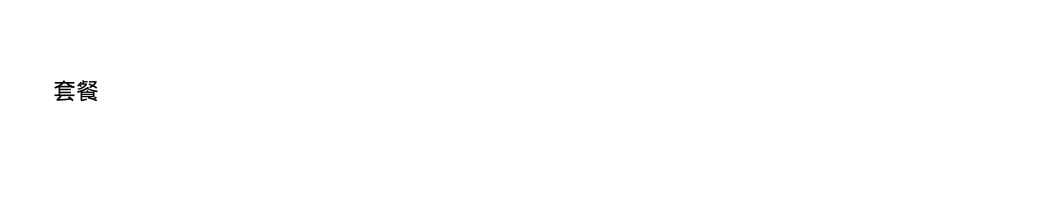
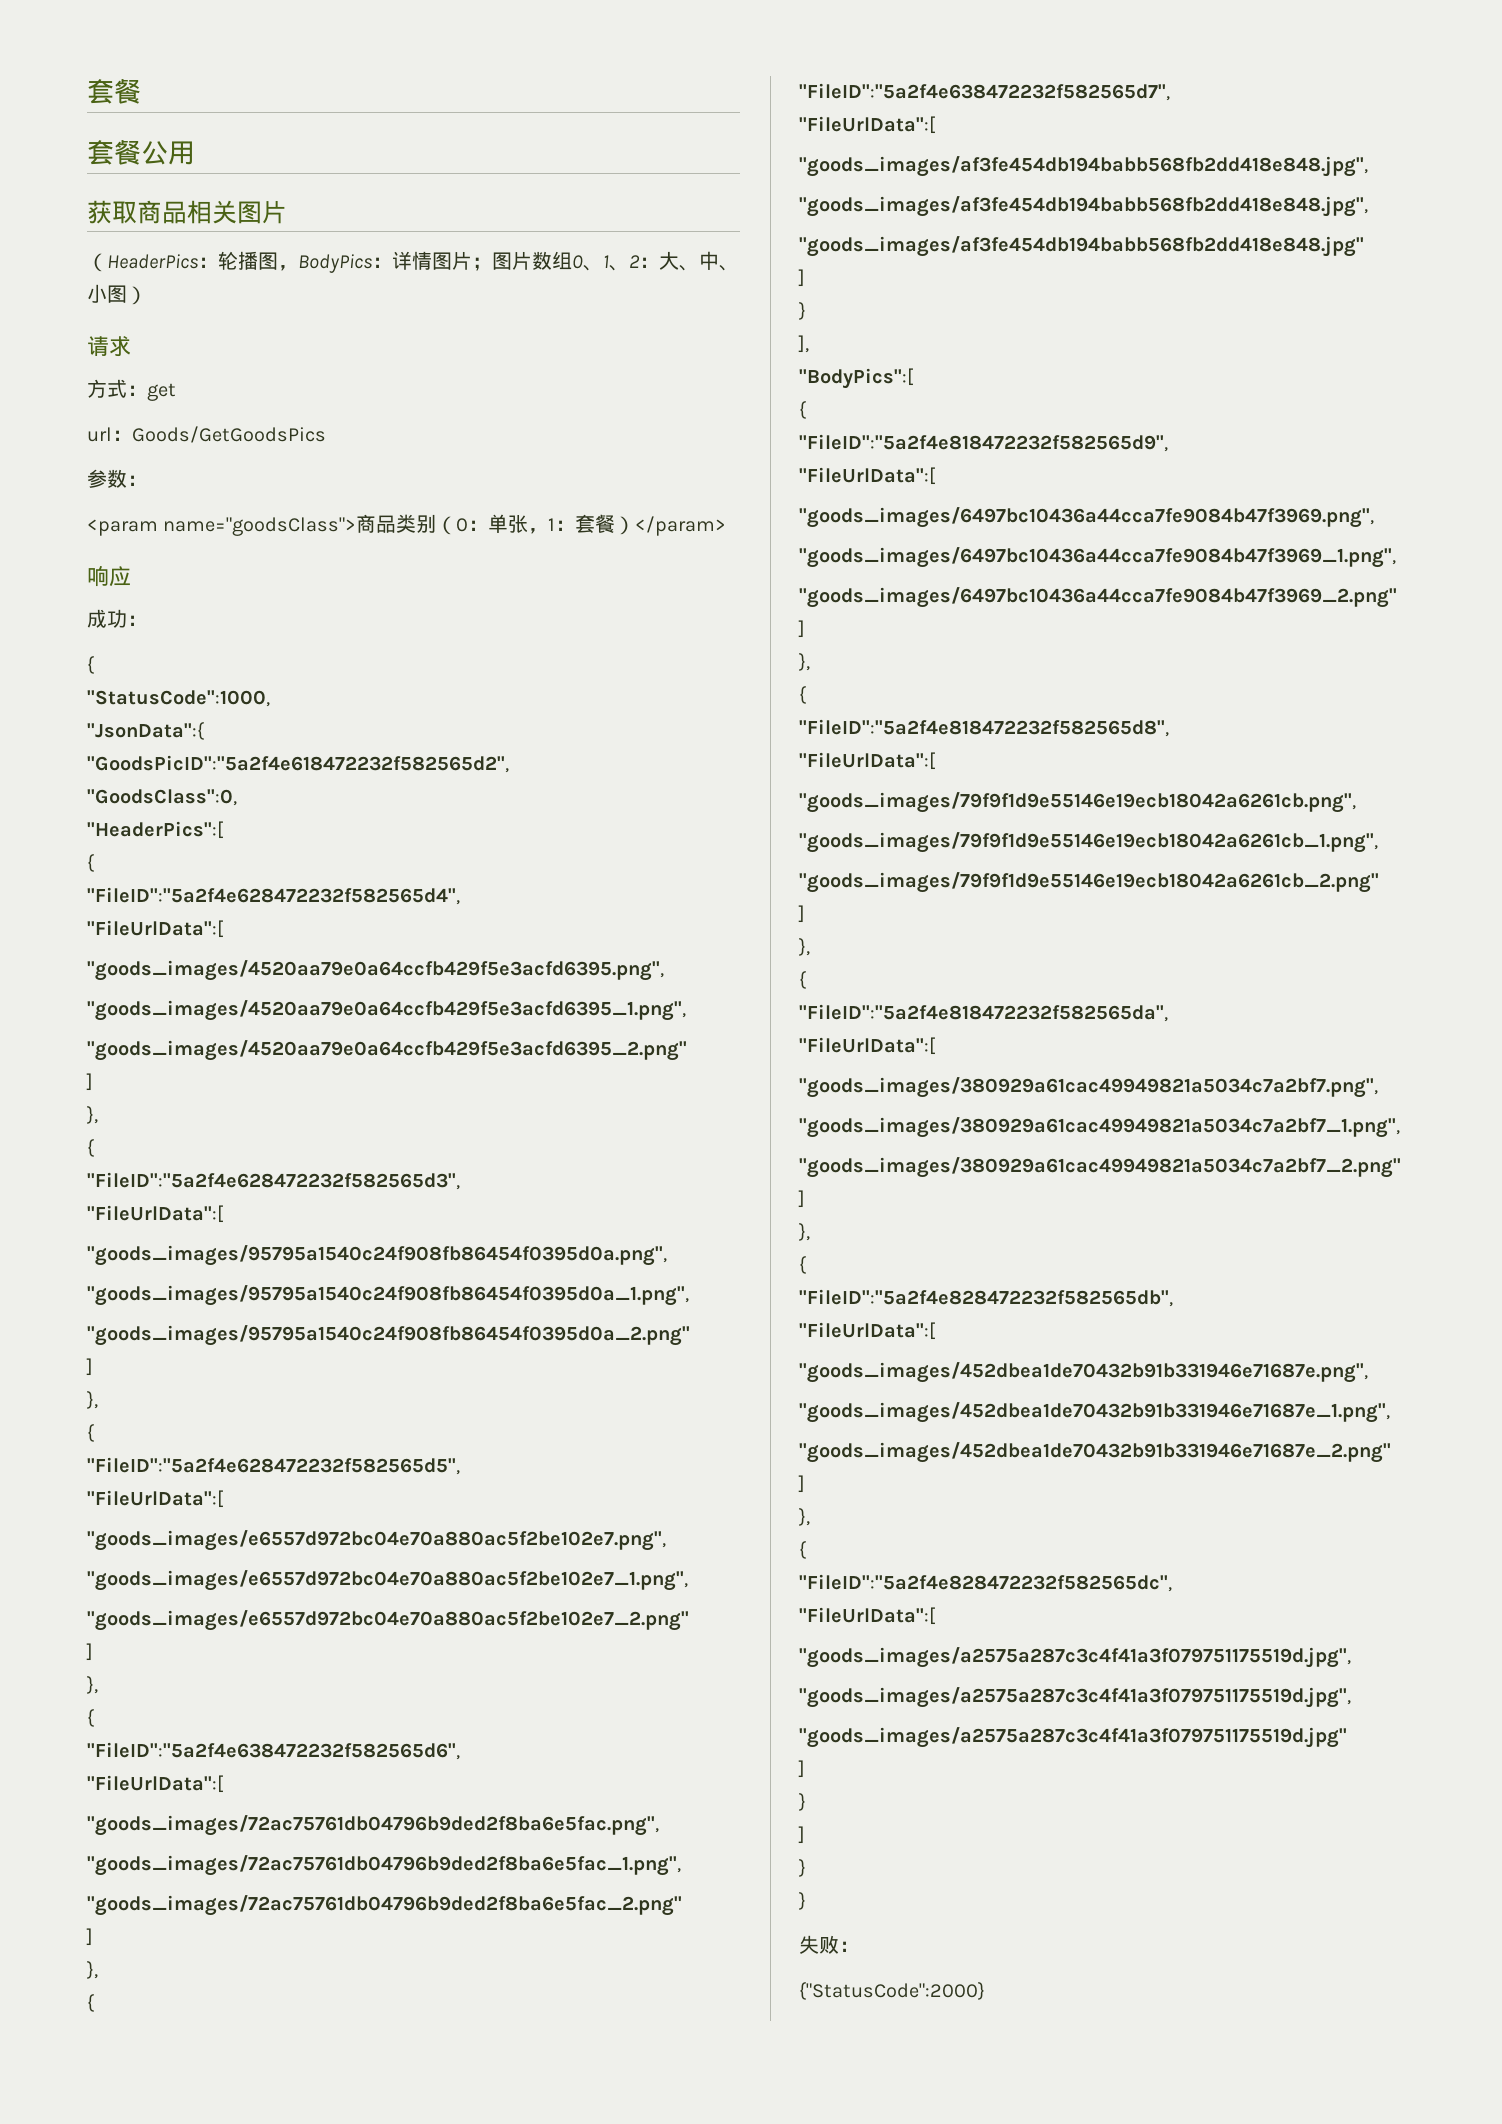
[53,80,99,102] 套餐 -> [87,79,141,104] [87,140,195,165] [87,200,287,224] [87,251,739,273] [87,284,147,305] [87,336,131,357] [87,379,176,401] [87,426,326,443] [87,469,147,488] [87,514,727,536] [87,565,131,587] [87,609,147,628] [87,656,94,674] [87,690,270,707] [87,722,204,740] [87,755,509,773] [87,789,237,806] [87,821,223,839] [87,854,94,872] [87,887,460,905] [87,920,223,938] [87,960,664,981] [87,1000,686,1021] [87,1040,687,1061] [86,1073,93,1091] [87,1106,98,1124] [87,1139,94,1157] [87,1172,460,1190] [87,1205,223,1223] [87,1245,667,1266] [87,1285,689,1306] [87,1325,690,1346] [86,1358,93,1376] [87,1391,98,1409] [87,1424,94,1442] [87,1457,460,1475] [87,1490,223,1508] [87,1530,666,1551] [87,1570,688,1591] [87,1610,689,1631] [86,1643,93,1661] [87,1676,98,1694] [87,1709,94,1727] [87,1742,460,1760] [87,1775,223,1793] [87,1815,659,1836] [87,1855,681,1876] [87,1895,682,1916] [86,1928,93,1946] [87,1961,98,1979] [87,1994,94,2012] [799,83,1170,101] [799,116,935,134] [799,156,1368,177] [799,196,1368,217] [799,236,1364,257] [798,269,805,287] [799,302,806,320] [798,335,809,353] [799,368,913,389] [799,401,806,419] [799,434,1168,452] [799,467,935,485] [799,507,1374,528] [799,547,1396,568] [799,587,1397,608] [798,620,805,638] [799,653,810,671] [799,686,806,704] [799,719,1169,737] [799,752,935,770] [799,792,1356,813] [799,832,1378,853] [799,872,1379,893] [798,905,805,923] [799,938,810,956] [799,971,806,989] [799,1004,1168,1022] [799,1037,935,1055] [799,1077,1378,1098] [799,1117,1400,1138] [799,1157,1401,1178] [798,1190,805,1208] [799,1223,810,1241] [799,1256,806,1274] [799,1289,1173,1307] [799,1322,935,1340] [799,1362,1368,1383] [799,1402,1390,1423] [799,1442,1391,1463] [798,1475,805,1493] [799,1508,810,1526] [799,1541,806,1559] [799,1574,1172,1592] [799,1607,935,1625] [799,1647,1351,1668] [799,1687,1351,1708] [799,1727,1347,1748] [798,1760,805,1778] [799,1793,806,1811] [798,1826,805,1844] [799,1859,806,1877] [799,1892,806,1910] [799,1935,859,1954] [799,1982,985,2000] 套餐 // 套餐公用 // 获取商品相关图片 // （HeaderPics：轮播图，BodyPics：详情图片；图片数组0、1、2：大、中、小图） // 请求 // 方式：get // url：Goods/GetGoodsPics // 参数： // <param name="goodsClass">商品类别（0：单张，1：套餐）</param> // 响应 // 成功： // { // "StatusCode":1000, // "JsonData":{ // "GoodsPicID":"5a2f4e618472232f582565d2", // "GoodsClass":0, // "HeaderPics":[ // { // "FileID":"5a2f4e628472232f582565d4", // "FileUrlData":[ // "goods_images/4520aa79e0a64ccfb429f5e3acfd6395.png", // "goods_images/4520aa79e0a64ccfb429f5e3acfd6395_1.png", // "goods_images/4520aa79e0a64ccfb429f5e3acfd6395_2.png" // ] // }, // { // "FileID":"5a2f4e628472232f582565d3", // "FileUrlData":[ // "goods_images/95795a1540c24f908fb86454f0395d0a.png", // "goods_images/95795a1540c24f908fb86454f0395d0a_1.png", // "goods_images/95795a1540c24f908fb86454f0395d0a_2.png" // ] // }, // { // "FileID":"5a2f4e628472232f582565d5", // "FileUrlData":[ // "goods_images/e6557d972bc04e70a880ac5f2be102e7.png", // "goods_images/e6557d972bc04e70a880ac5f2be102e7_1.png", // "goods_images/e6557d972bc04e70a880ac5f2be102e7_2.png" // ] // }, // { // "FileID":"5a2f4e638472232f582565d6", // "FileUrlData":[ // "goods_images/72ac75761db04796b9ded2f8ba6e5fac.png", // "goods_images/72ac75761db04796b9ded2f8ba6e5fac_1.png", // "goods_images/72ac75761db04796b9ded2f8ba6e5fac_2.png" // ] // }, // { // "FileID":"5a2f4e638472232f582565d7", // "FileUrlData":[ // "goods_images/af3fe454db194babb568fb2dd418e848.jpg", // "goods_images/af3fe454db194babb568fb2dd418e848.jpg", // "goods_images/af3fe454db194babb568fb2dd418e848.jpg" // ] // } // ], // "BodyPics":[ // { // "FileID":"5a2f4e818472232f582565d9", // "FileUrlData":[ // "goods_images/6497bc10436a44cca7fe9084b47f3969.png", // "goods_images/6497bc10436a44cca7fe9084b47f3969_1.png", // "goods_images/6497bc10436a44cca7fe9084b47f3969_2.png" // ] // }, // { // "FileID":"5a2f4e818472232f582565d8", // "FileUrlData":[ // "goods_images/79f9f1d9e55146e19ecb18042a6261cb.png", // "goods_images/79f9f1d9e55146e19ecb18042a6261cb_1.png", // "goods_images/79f9f1d9e55146e19ecb18042a6261cb_2.png" // ] // }, // { // "FileID":"5a2f4e818472232f582565da", // "FileUrlData":[ // "goods_images/380929a61cac49949821a5034c7a2bf7.png", // "goods_images/380929a61cac49949821a5034c7a2bf7_1.png", // "goods_images/380929a61cac49949821a5034c7a2bf7_2.png" // ] // }, // { // "FileID":"5a2f4e828472232f582565db", // "FileUrlData":[ // "goods_images/452dbea1de70432b91b331946e71687e.png", // "goods_images/452dbea1de70432b91b331946e71687e_1.png", // "goods_images/452dbea1de70432b91b331946e71687e_2.png" // ] // }, // { // "FileID":"5a2f4e828472232f582565dc", // "FileUrlData":[ // "goods_images/a2575a287c3c4f41a3f079751175519d.jpg", // "goods_images/a2575a287c3c4f41a3f079751175519d.jpg", // "goods_images/a2575a287c3c4f41a3f079751175519d.jpg" // ] // } // ] // } // } // 失败： // {"StatusCode":2000}

